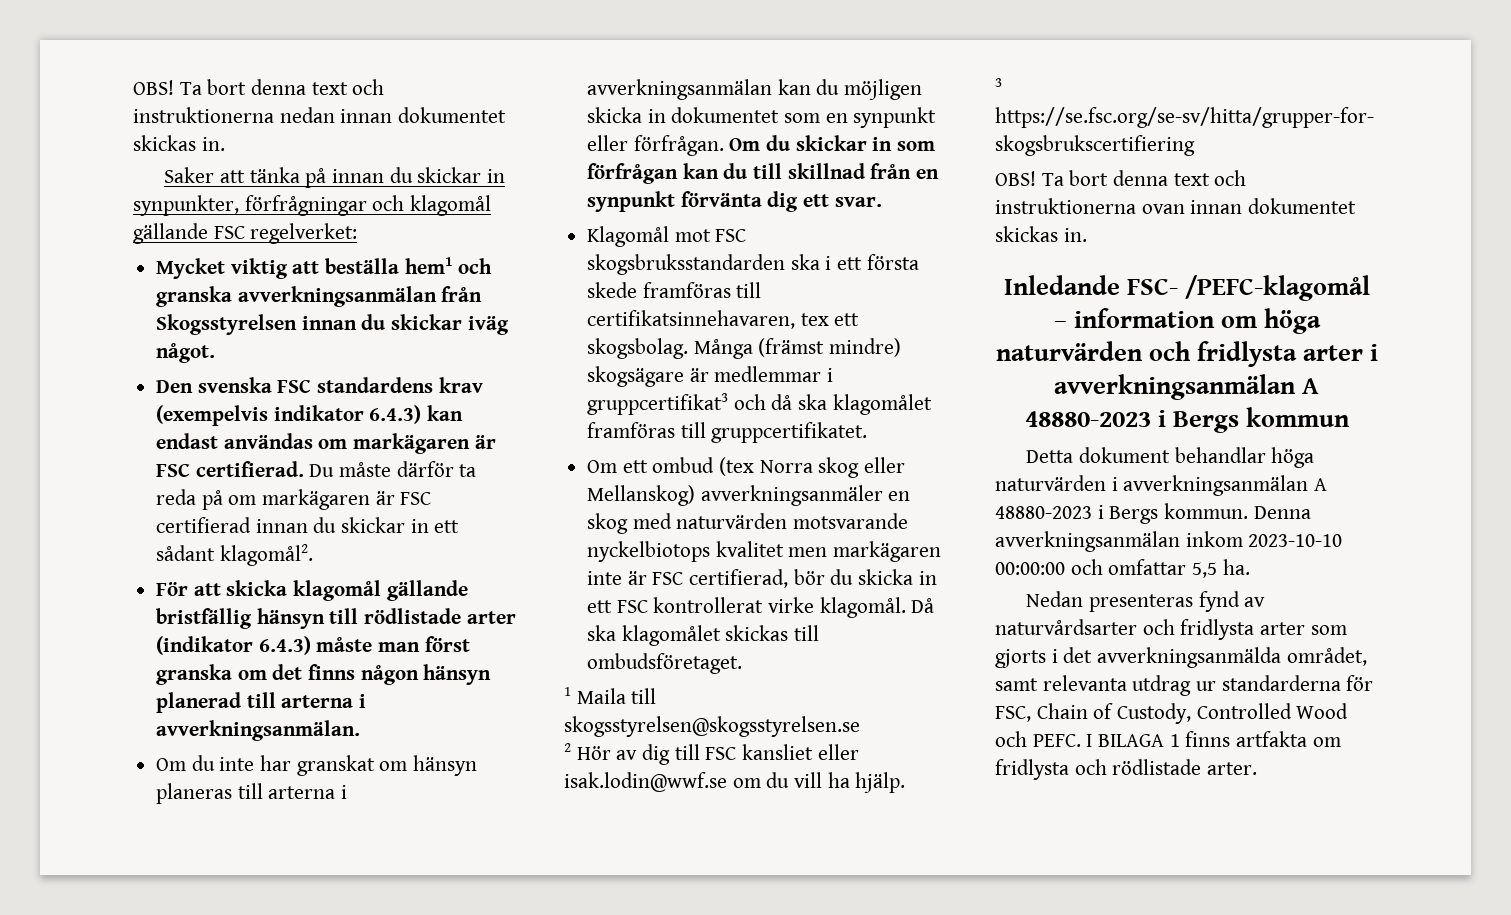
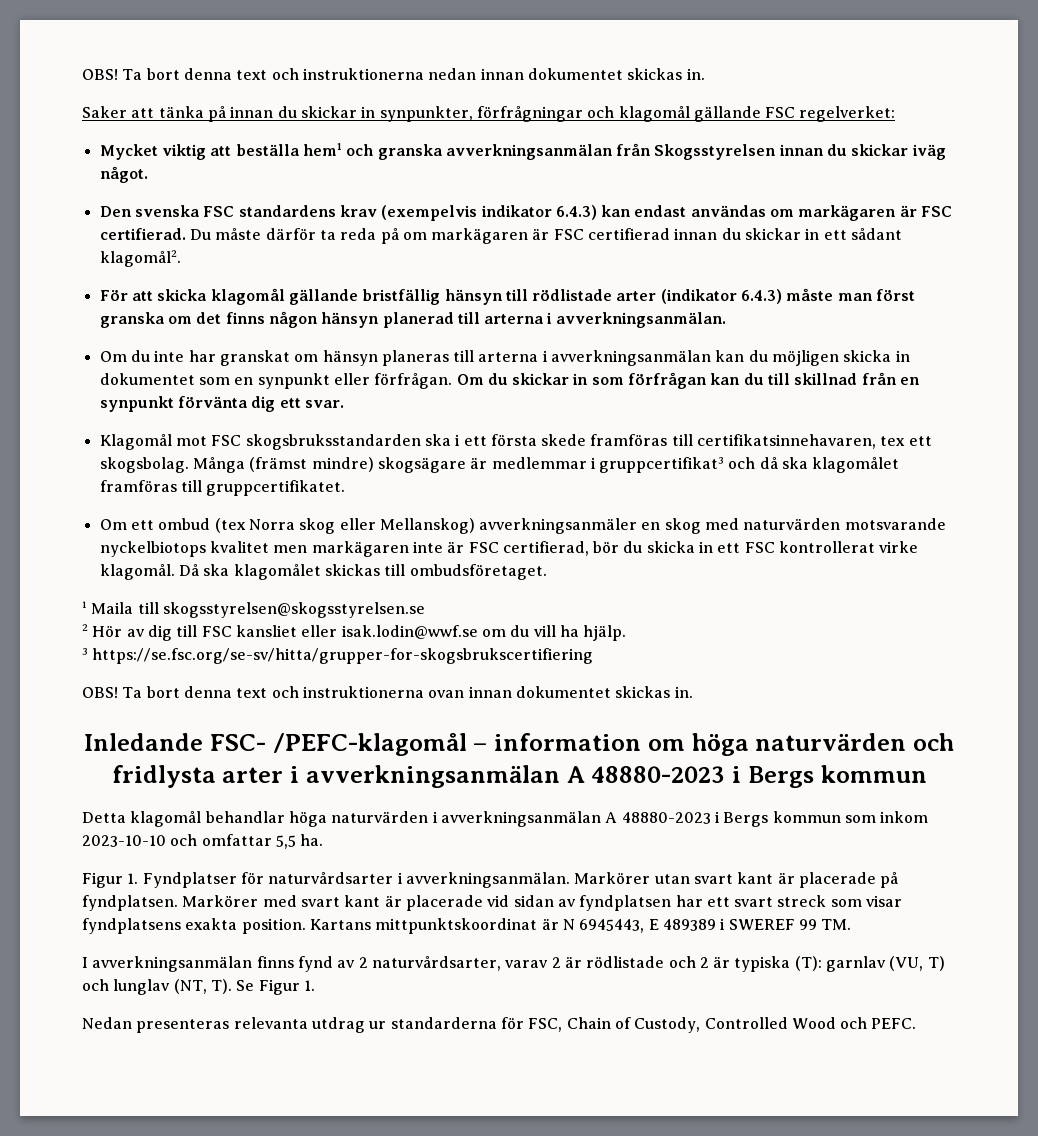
[1079,447,1171,463] dokument -> [130,811,202,827] klagomål
[1164,503,1311,519] [995,531,1180,552] kommun. Denna avverkningsanmälan -> [772,811,876,823] kommun som
[995,562,1065,575] 00:00:00 -> (166, 841) none
[1026,591,1266,612] [995,619,1347,640] [995,647,1367,668] [995,678,1038,691] Nedan presenteras fynd av naturvårdsarter och fridlysta arter som gjorts i det avverkningsanmälda området, samt -> [82,872,899,888] [82,895,903,911] [82,918,852,934] [82,956,945,972] [82,979,315,995] [82,1017,230,1033] Figur 1. Fyndplatser för naturvårdsarter i avverkningsanmälan. Markörer utan svart kant är placerade på fyndplatsen. Markörer med svart kant är placerade vid sidan av fyndplatsen har ett svart streck som visar fyndplatsens exakta position. Kartans mittpunktskoordinat är N 6945443, E 489389 i SWEREF 99 TM. // I avverkningsanmälan finns fynd av 2 naturvårdsarter, varav 2 är rödlistade och 2 är typiska (T): garnlav (VU, T) och lunglav (NT, T). Se Figur 1. // Nedan presenteras
[1086,731,1341,747] [995,759,1258,780] I BILAGA 1 finns artfakta om fridlysta och rödlistade arter. -> (917, 1023) none

